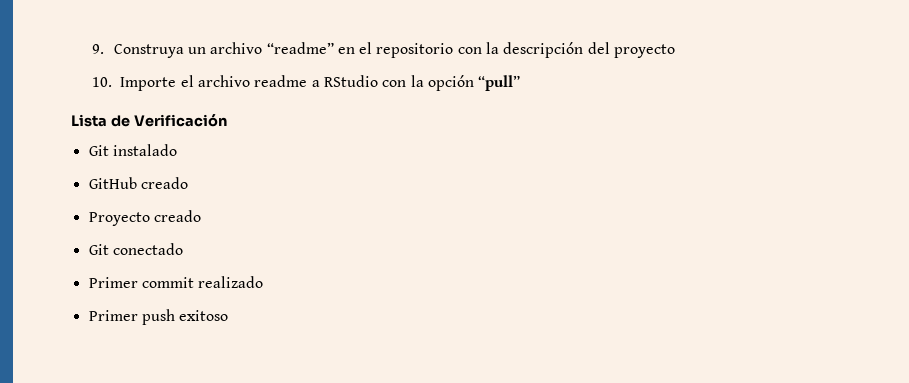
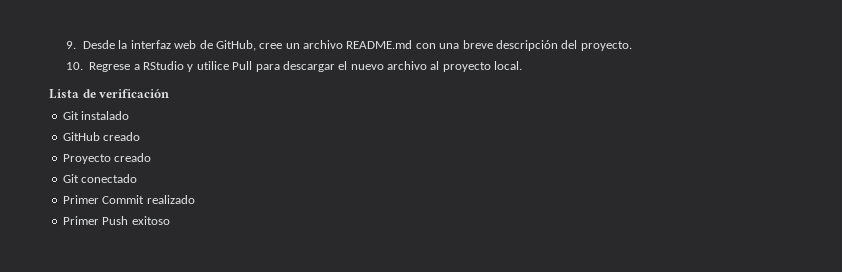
[113,42,500,58] Construya un archivo “readme” en el repositorio con la -> [83,40,493,51] Desde la interfaz web de GitHub, cree un archivo README.md con una breve
[614,44,676,58] proyecto -> [580,41,632,51] proyecto.
[120,75,521,91] Importe el archivo readme a RStudio con la opción “pull” -> [89,61,523,72] Regrese a RStudio y utilice Pull para descargar el nuevo archivo al proyecto local.
[133,114,227,127] Verificación -> [99,88,170,98] verificación
[141,277,194,288] commit -> [102,195,145,204] Commit
[141,309,175,325] push -> [102,216,129,225] Push

